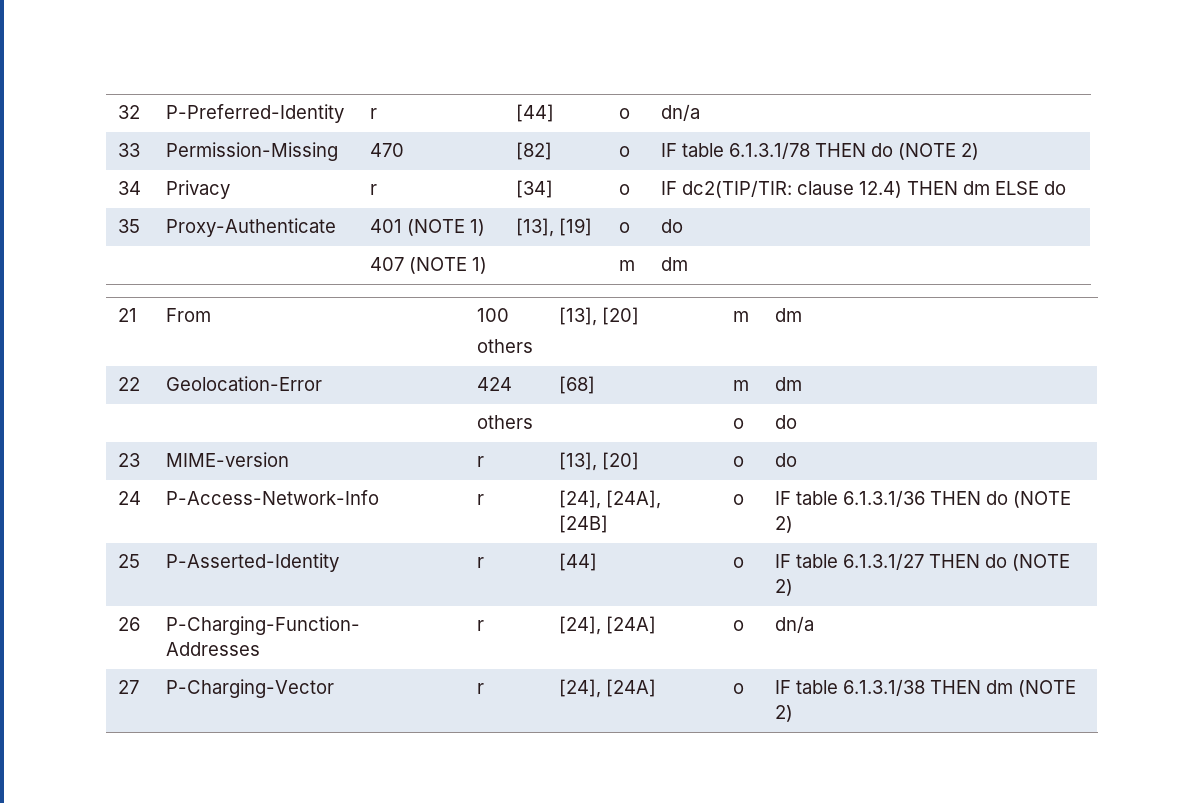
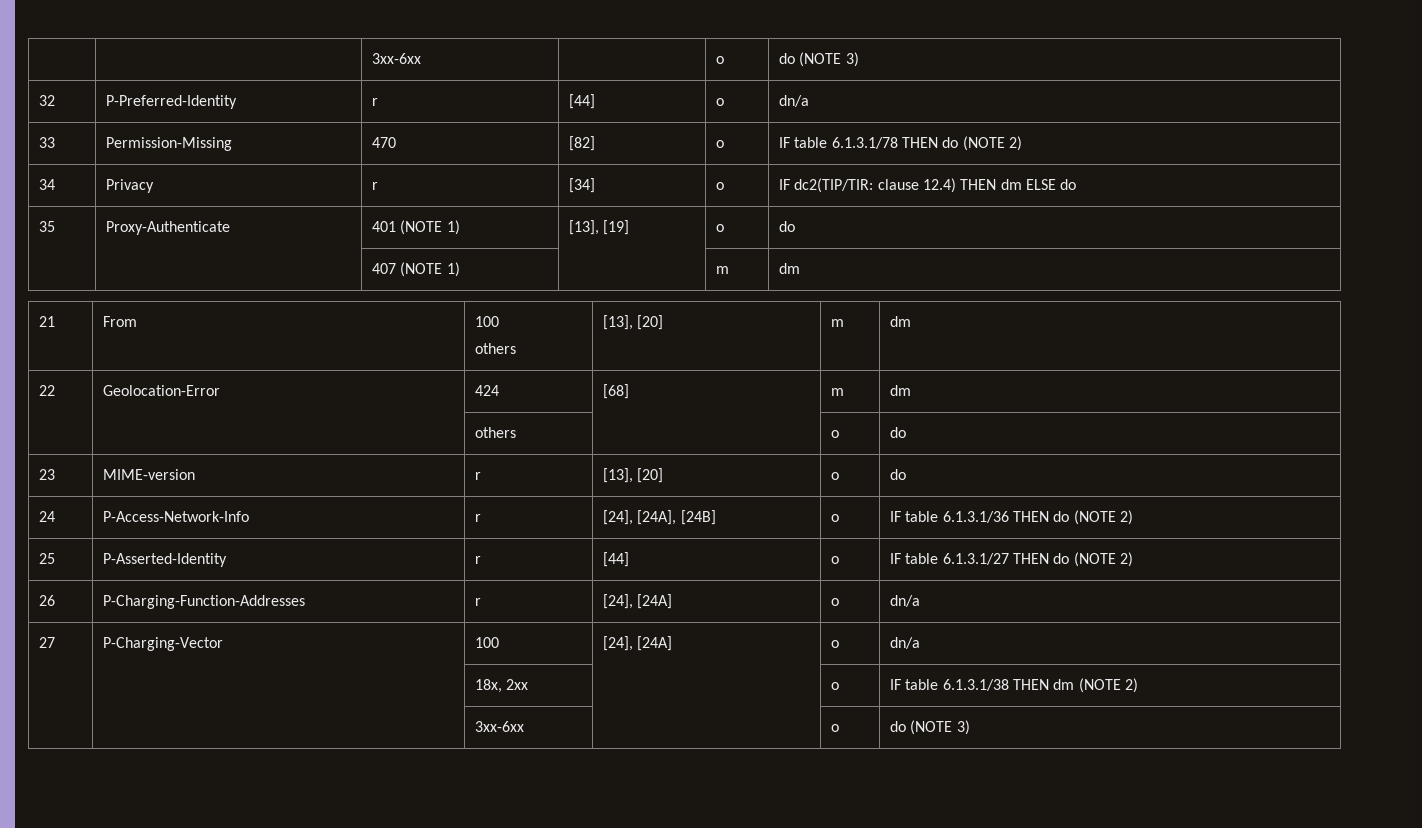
(118, 112) none -> [372,53,422,64] [716,56,725,64] [779,52,859,67] | | 3xx-6xx | | o | do (NOTE 3) //
[477,683,485,694] [559,679,657,698] [733,683,745,694] r | [24], [24A] | o -> [475,637,500,648] [603,636,673,651] [831,640,840,648] [890,637,921,649] [475,679,529,693] [831,682,840,690] 100 | [24], [24A] | o | dn/a // | | 18x, 2xx | | o
(794, 713) none -> [475,721,525,732] [831,724,840,732] [890,720,970,735] // | | 3xx-6xx | | o | do (NOTE 3)

